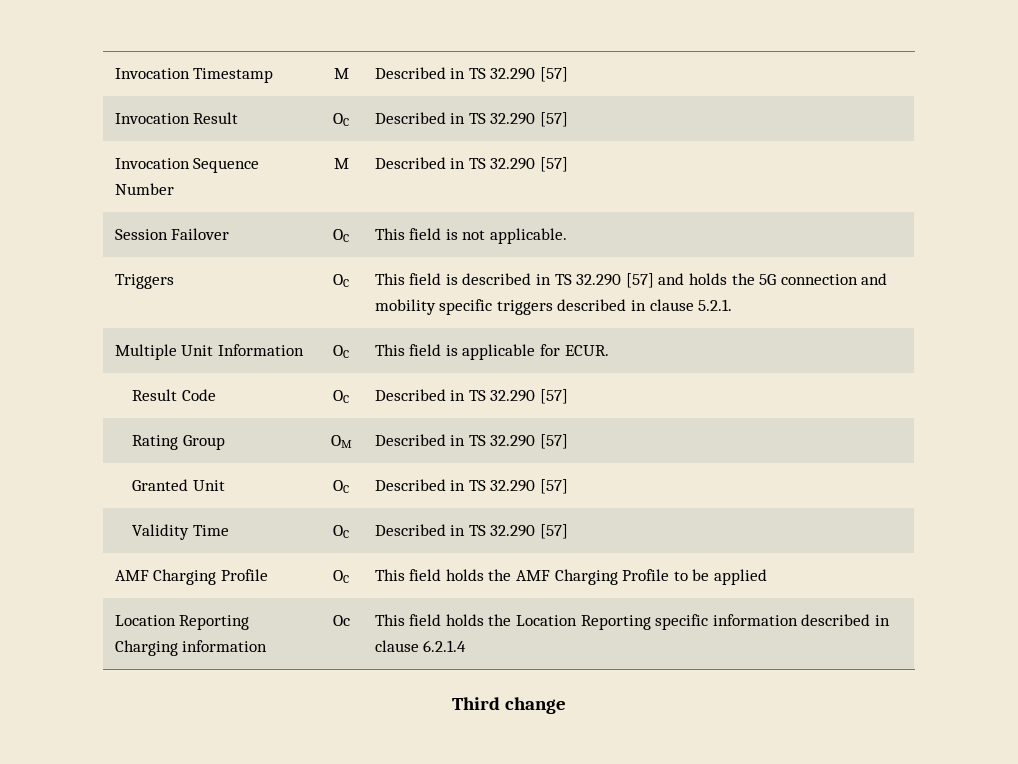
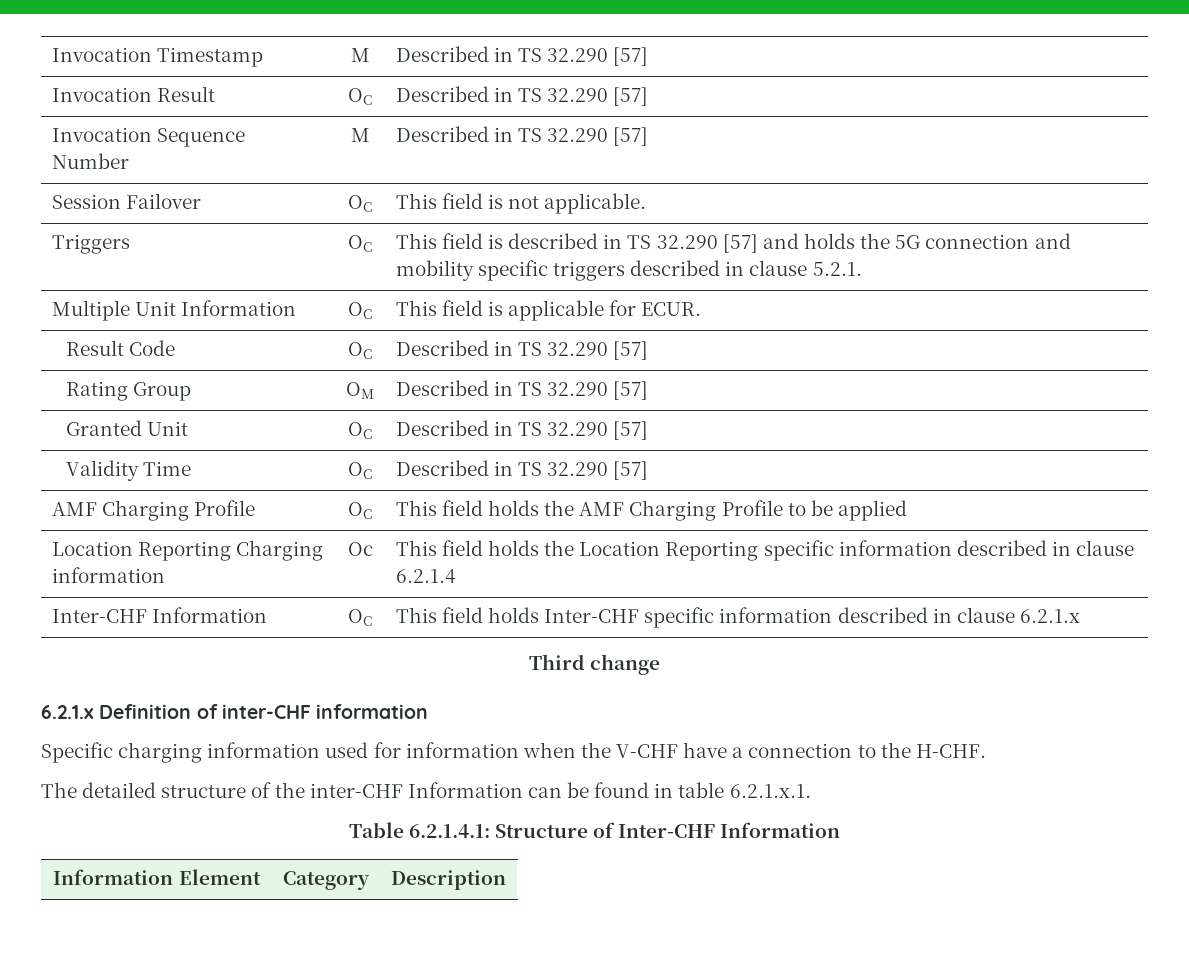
[451,697,567,714] // Third change -> [51,607,267,623] [348,609,372,626] [395,607,1080,628] [528,654,661,675] [41,704,429,719] [41,742,986,763] [41,782,811,798] [348,822,841,838] [53,869,261,885] [282,871,370,890] [391,870,506,890] // Inter-CHF Information | OC | This field holds Inter-CHF specific information described in clause 6.2.1.x // Third change // 6.2.1.x Definition of inter-CHF information // Specific charging information used for information when the V-CHF have a connection to the H-CHF. // The detailed structure of the inter-CHF Information can be found in table 6.2.1.x.1. // Table 6.2.1.4.1: Structure of Inter-CHF Information // Information Element | Category | Description

